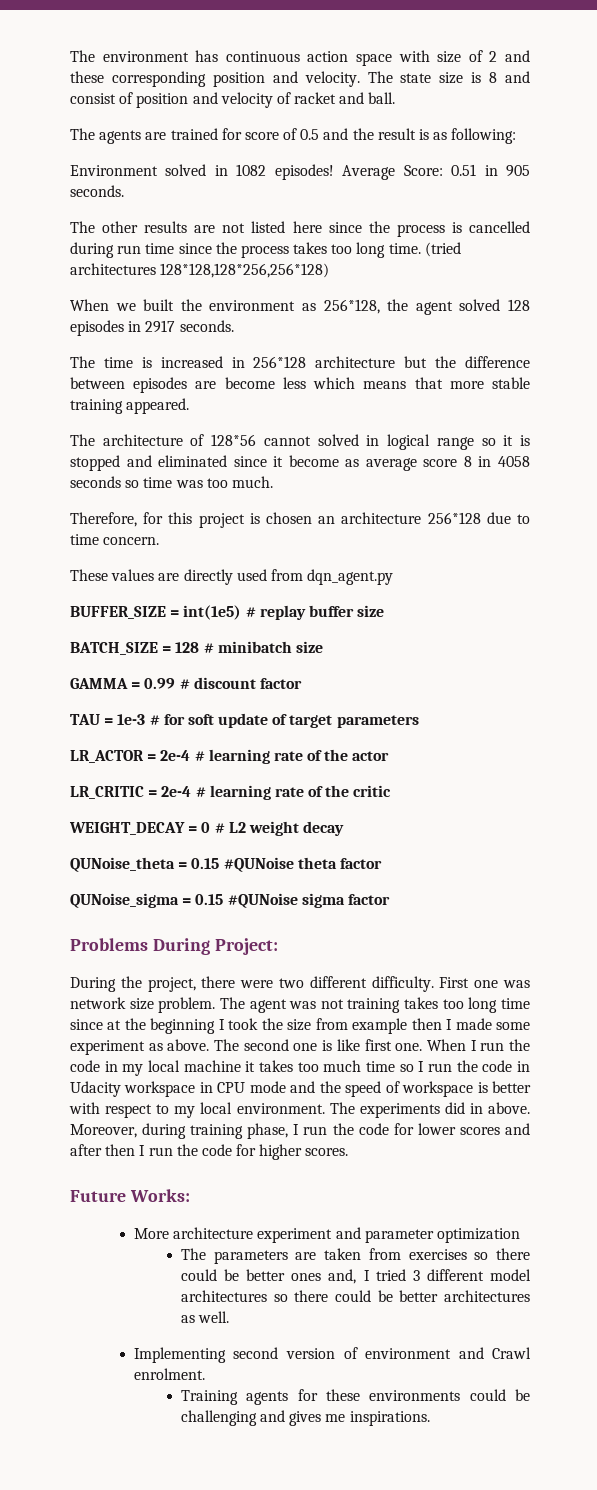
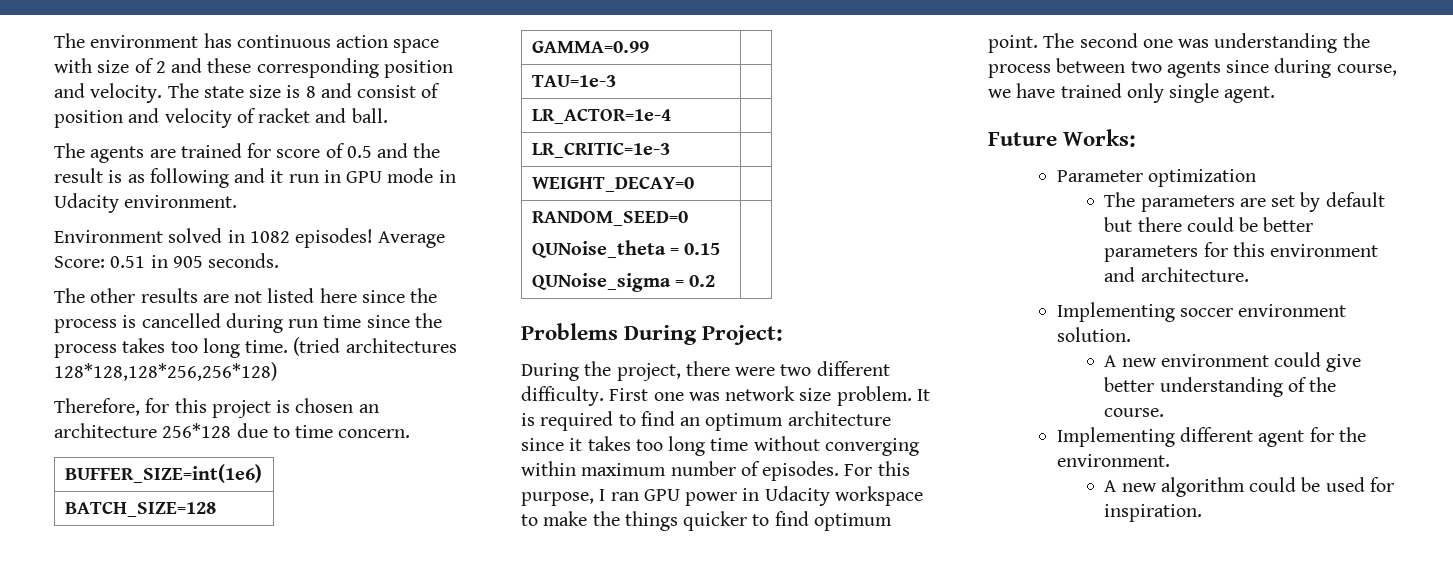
[451,128,517,144] following: -> [149,168,456,188] [54,193,238,213] following and it run in GPU mode in Udacity environment.
[70,299,530,315] [70,320,234,336] [70,356,530,368] [70,377,530,393] [70,398,190,414] [70,434,531,450] [70,455,530,471] [70,476,273,488] // When we built the environment as 256*128, the agent solved 128 episodes in 2917 seconds. // The time is increased in 256*128 architecture but the difference between episodes are become less which means that more stable training appeared. // The architecture of 128*56 cannot solved in logical range so it is stopped and eliminated since it become as average score 8 in 4058 seconds so time was too much. -> (277, 371) none
[70,569,394,585] [70,605,385,620] [70,641,323,655] [70,677,302,689] [70,713,419,728] [70,749,390,764] [70,785,392,800] [69,821,345,836] [70,857,382,872] [70,893,390,908] // These values are directly used from dqn_agent.py // BUFFER_SIZE = int(1e5) # replay buffer size // BATCH_SIZE = 128 # minibatch size // GAMMA = 0.99 # discount factor // TAU = 1e-3 # for soft update of target parameters // LR_ACTOR = 2e-4 # learning rate of the actor // LR_CRITIC = 2e-4 # learning rate of the critic // WEIGHT_DECAY = 0 # L2 weight decay // QUNoise_theta = 0.15 #QUNoise theta factor // QUNoise_sigma = 0.15 #QUNoise sigma factor -> [64,464,262,483] [64,501,216,517] [531,41,649,53] [531,75,616,87] [531,108,671,124] [531,142,670,158] [531,176,694,192] [531,211,688,226] [531,240,721,258] [531,273,716,292] // BUFFER_SIZE=int(1e6) // BATCH_SIZE=128 // GAMMA=0.99 | // TAU=1e-3 | // LR_ACTOR=1e-4 | // LR_CRITIC=1e-3 | // WEIGHT_DECAY=0 | // RANDOM_SEED=0 // QUNoise_theta = 0.15 // QUNoise_sigma = 0.2 |
[219,997,530,1013] [70,1018,530,1034] [70,1039,530,1055] [70,1060,531,1076] [70,1081,531,1097] [69,1102,530,1118] [70,1123,530,1139] [70,1144,349,1160] [70,1189,190,1202] [133,1227,520,1243] [180,1248,530,1264] [180,1269,531,1284] [180,1290,530,1302] [180,1311,230,1323] [133,1347,531,1363] [133,1368,205,1380] [180,1389,530,1405] [180,1410,430,1426] The agent was not training takes too long time since at the beginning I took the size from example then I made some experiment as above. The second one is like first one. When I run the code in my local machine it takes too much time so I run the code in Udacity workspace in CPU mode and the speed of workspace is better with respect to my local environment. The experiments did in above. Moreover, during training phase, I run the code for lower scores and after then I run the code for higher scores. // Future Works: // More architecture experiment and parameter optimization // The parameters are taken from exercises so there could be better ones and, I tried 3 different model architectures so there could be better architectures as well. // Implementing second version of environment and Crawl enrolment. // Training agents for these environments could be challenging and gives me inspirations. -> [916,389,930,401] [521,411,891,431] [521,436,919,456] [521,461,910,481] [521,486,923,506] [521,511,892,531] [988,33,1370,53] [988,58,1397,78] [988,83,1276,103] [988,129,1137,147] [1056,169,1257,187] [1104,192,1385,212] [1104,217,1314,232] [1104,242,1379,262] [1104,267,1249,282] [1056,302,1347,322] [1056,327,1131,342] [1104,352,1362,372] [1104,377,1337,397] [1104,408,1165,417] [1056,427,1366,447] [1056,454,1170,467] [1104,477,1394,497] [1104,504,1203,522] It is required to find an optimum architecture since it takes too long time without converging within maximum number of episodes. For this purpose, I ran GPU power in Udacity workspace to make the things quicker to find optimum point. The second one was understanding the process between two agents since during course, we have trained only single agent. // Future Works: // Parameter optimization // The parameters are set by default but there could be better parameters for this environment and architecture. // Implementing soccer environment solution. // A new environment could give better understanding of the course. // Implementing different agent for the environment. // A new algorithm could be used for inspiration.

